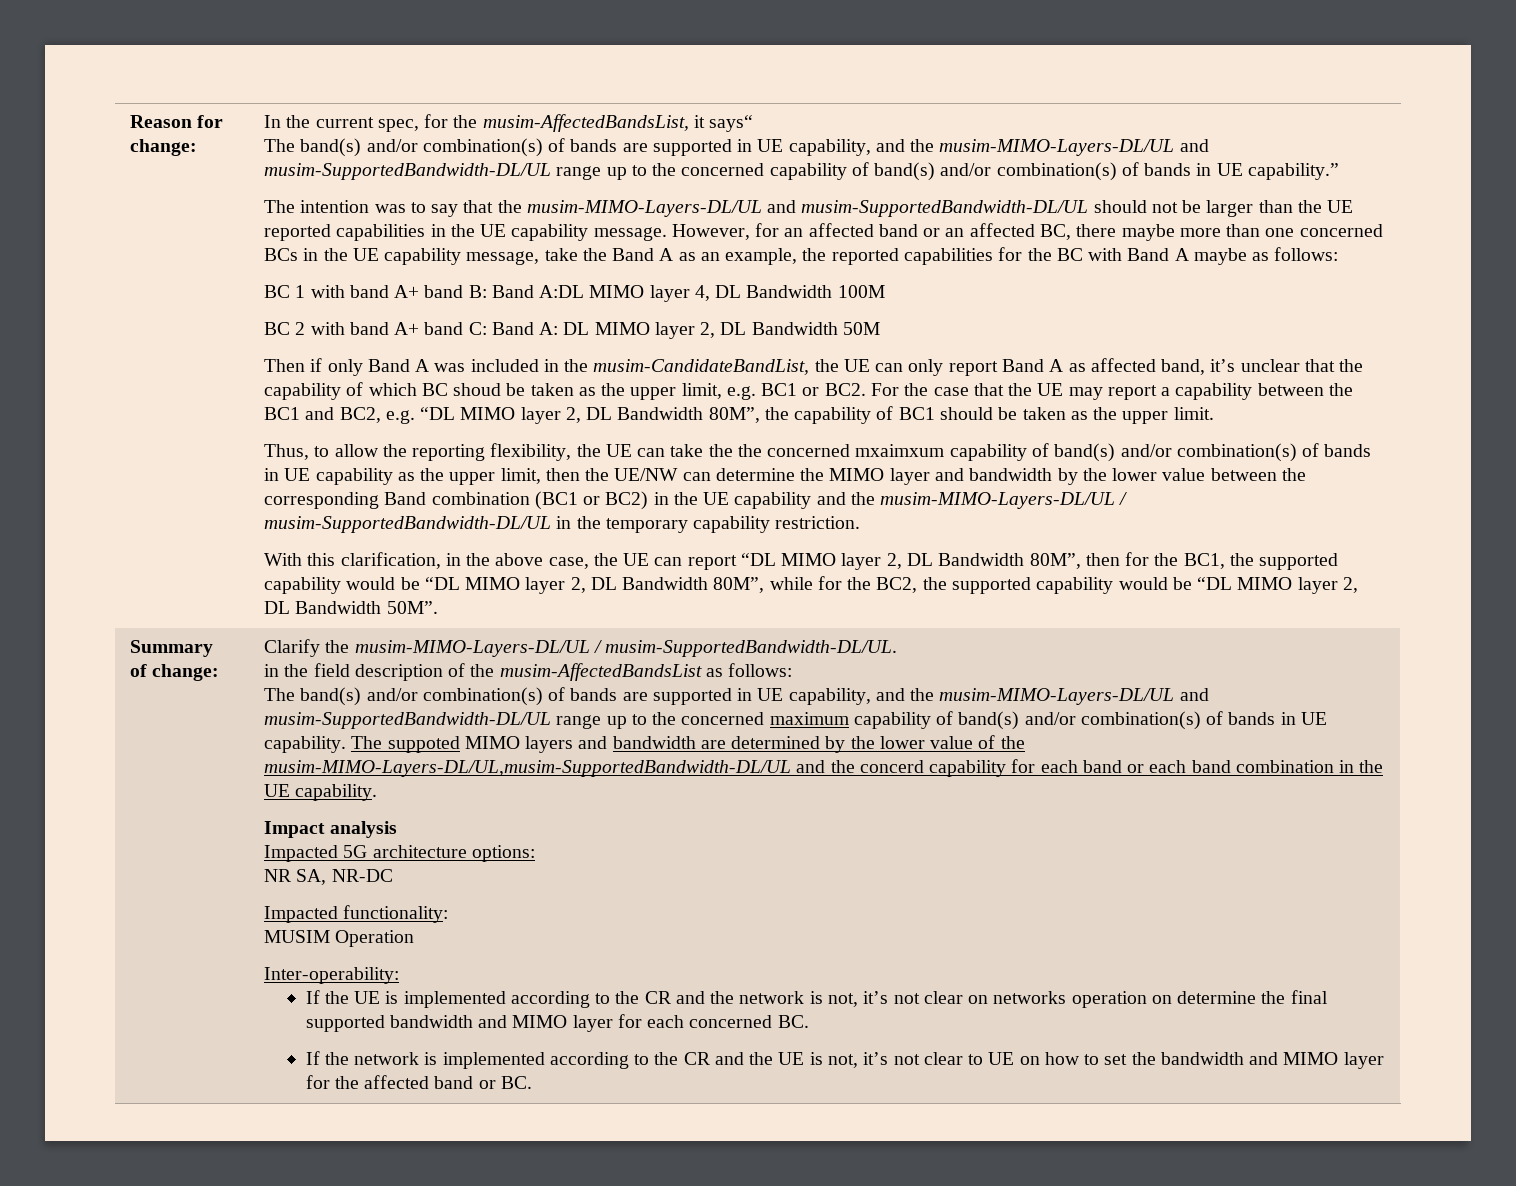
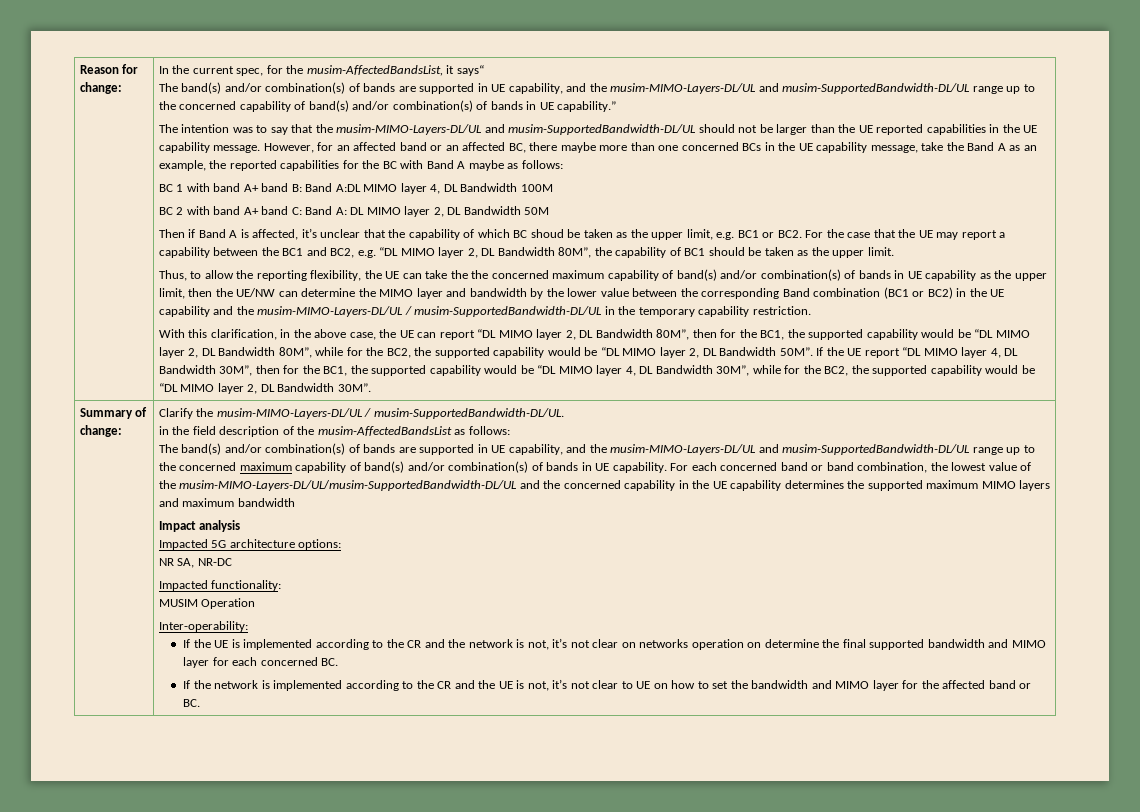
[327,358,1206,376] only Band A was included in the musim-CandidateBandList, the UE can only report Band A as affected band, -> [198,229,299,240] Band A is affected,
[855,444,945,457] mxaimxum -> [552,270,605,279] maximum
(438, 607) none -> [816,347,1019,358] [158,365,1035,376] [158,383,371,394] If the UE report “DL MIMO layer 4, DL Bandwidth 30M”, then for the BC1, the supported capability would be “DL MIMO layer 4, DL Bandwidth 30M”, while for the BC2, the supported capability would be “DL MIMO layer 2, DL Bandwidth 30M”.
[351,736,460,753] The suppoted -> [670,462,1032,473] [158,480,979,491] For each concerned band or band combination, the lowest value of the musim-MIMO-Layers-DL/UL/musim-SupportedBandwidth-DL/UL and the concerned capability in the UE capability determines the supported maximum
[612,735,1025,753] [264,759,1384,777] [264,784,378,801] bandwidth are determined by the lower value of the musim-MIMO-Layers-DL/UL,musim-SupportedBandwidth-DL/UL and the concerd capability for each band or each band combination in the UE capability. -> [182,498,295,507] maximum bandwidth

